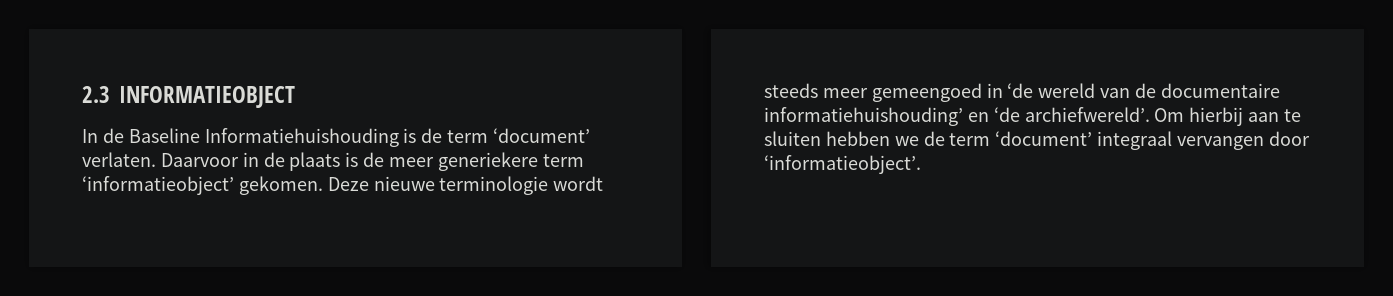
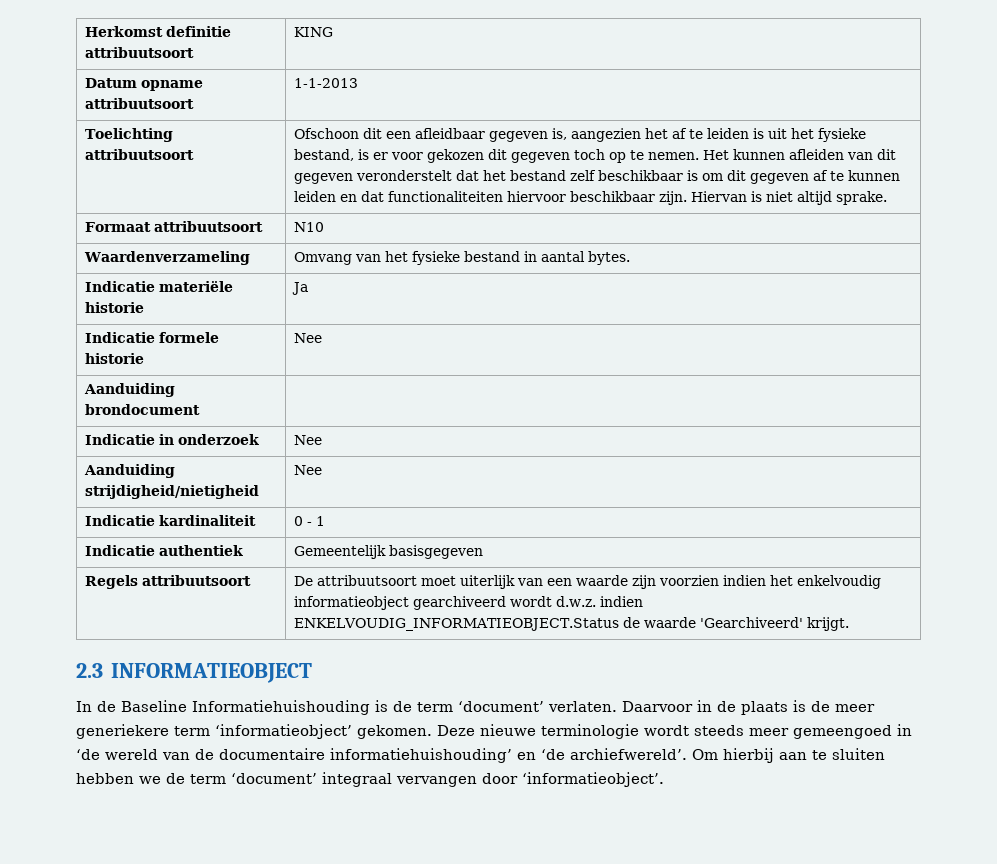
(82, 94) none -> [84,26,231,37] [84,47,194,58] [293,27,333,37] [84,78,203,91] [84,98,194,109] [293,78,358,88] [84,128,173,142] [84,149,194,160] [293,128,866,142] [293,149,896,163] [293,170,900,184] [293,191,887,205] [84,221,263,232] [293,222,324,232] [83,251,250,265] [293,251,630,265] [84,281,233,292] [84,302,144,313] [291,282,308,295] [84,332,219,343] [84,353,144,364] [293,333,322,343] [83,383,175,397] [84,404,200,415] [84,434,259,445] [293,435,322,445] [83,464,175,478] [84,485,259,499] [293,465,322,475] [84,515,256,526] [293,516,325,526] [84,545,243,556] [293,545,483,559] [84,575,251,589] [293,575,881,589] [293,596,643,610] [293,617,849,631] Herkomst definitie attribuutsoort | KING // Datum opname attribuutsoort | 1-1-2013 // Toelichting attribuutsoort | Ofschoon dit een afleidbaar gegeven is, aangezien het af te leiden is uit het fysieke bestand, is er voor gekozen dit gegeven toch op te nemen. Het kunnen afleiden van dit gegeven veronderstelt dat het bestand zelf beschikbaar is om dit gegeven af te kunnen leiden en dat functionaliteiten hiervoor beschikbaar zijn. Hiervan is niet altijd sprake. // Formaat attribuutsoort | N10 // Waardenverzameling | Omvang van het fysieke bestand in aantal bytes. // Indicatie materiële historie | Ja // Indicatie formele historie | Nee // Aanduiding brondocument | // Indicatie in onderzoek | Nee // Aanduiding strijdigheid/nietigheid | Nee // Indicatie kardinaliteit | 0 - 1 // Indicatie authentiek | Gemeentelijk basisgegeven // Regels attribuutsoort | De attribuutsoort moet uiterlijk van een waarde zijn voorzien indien het enkelvoudig informatieobject gearchiveerd wordt d.w.z. indien ENKELVOUDIG_INFORMATIEOBJECT.Status de waarde 'Gearchiveerd' krijgt. //

